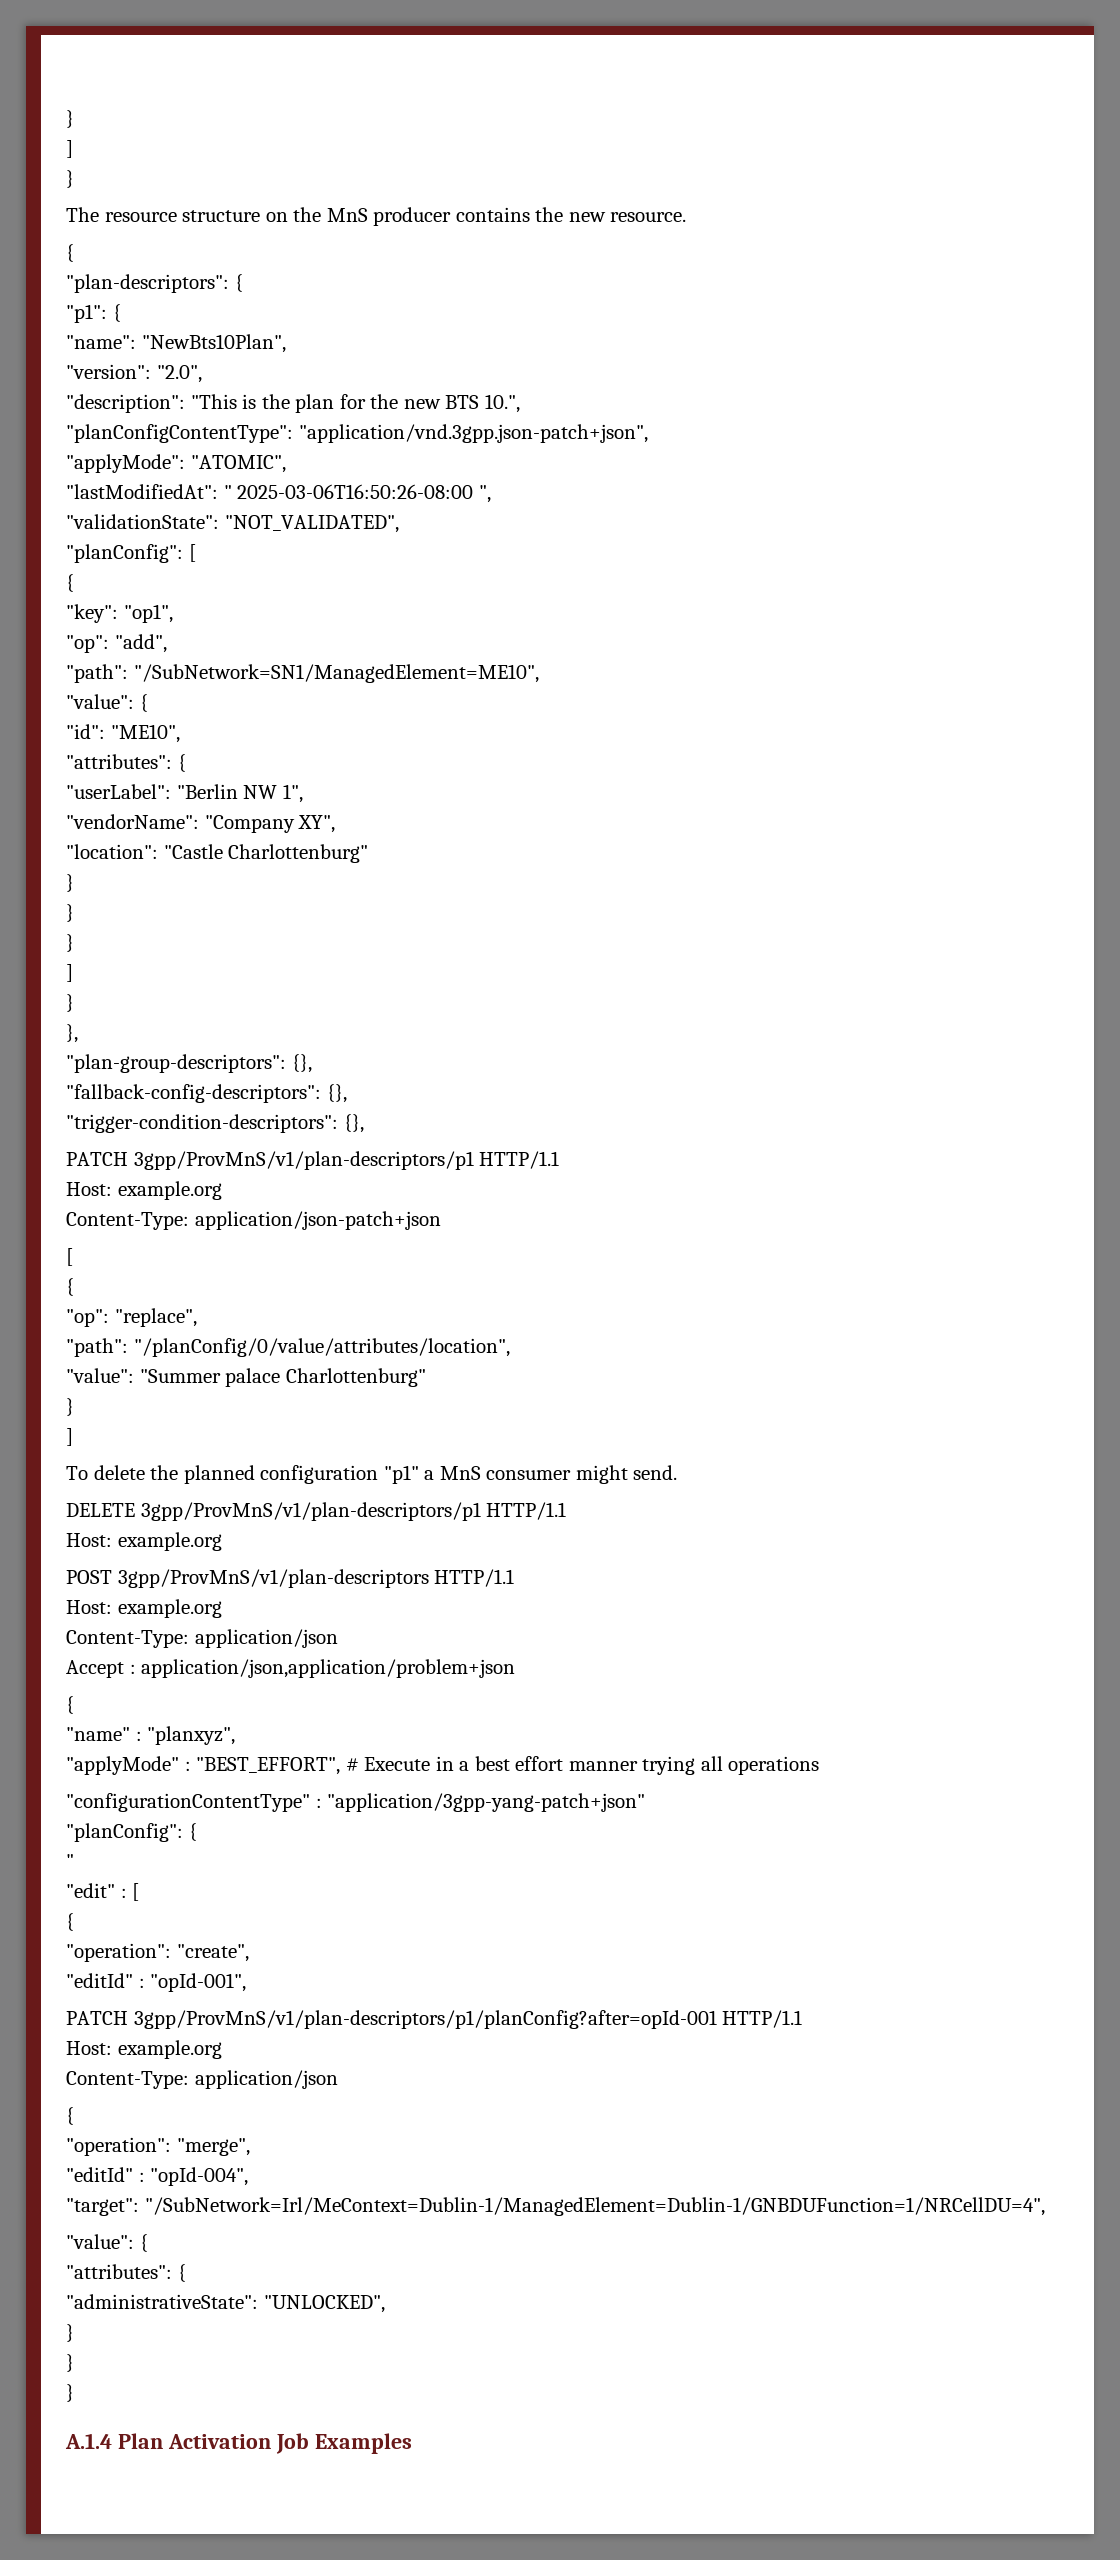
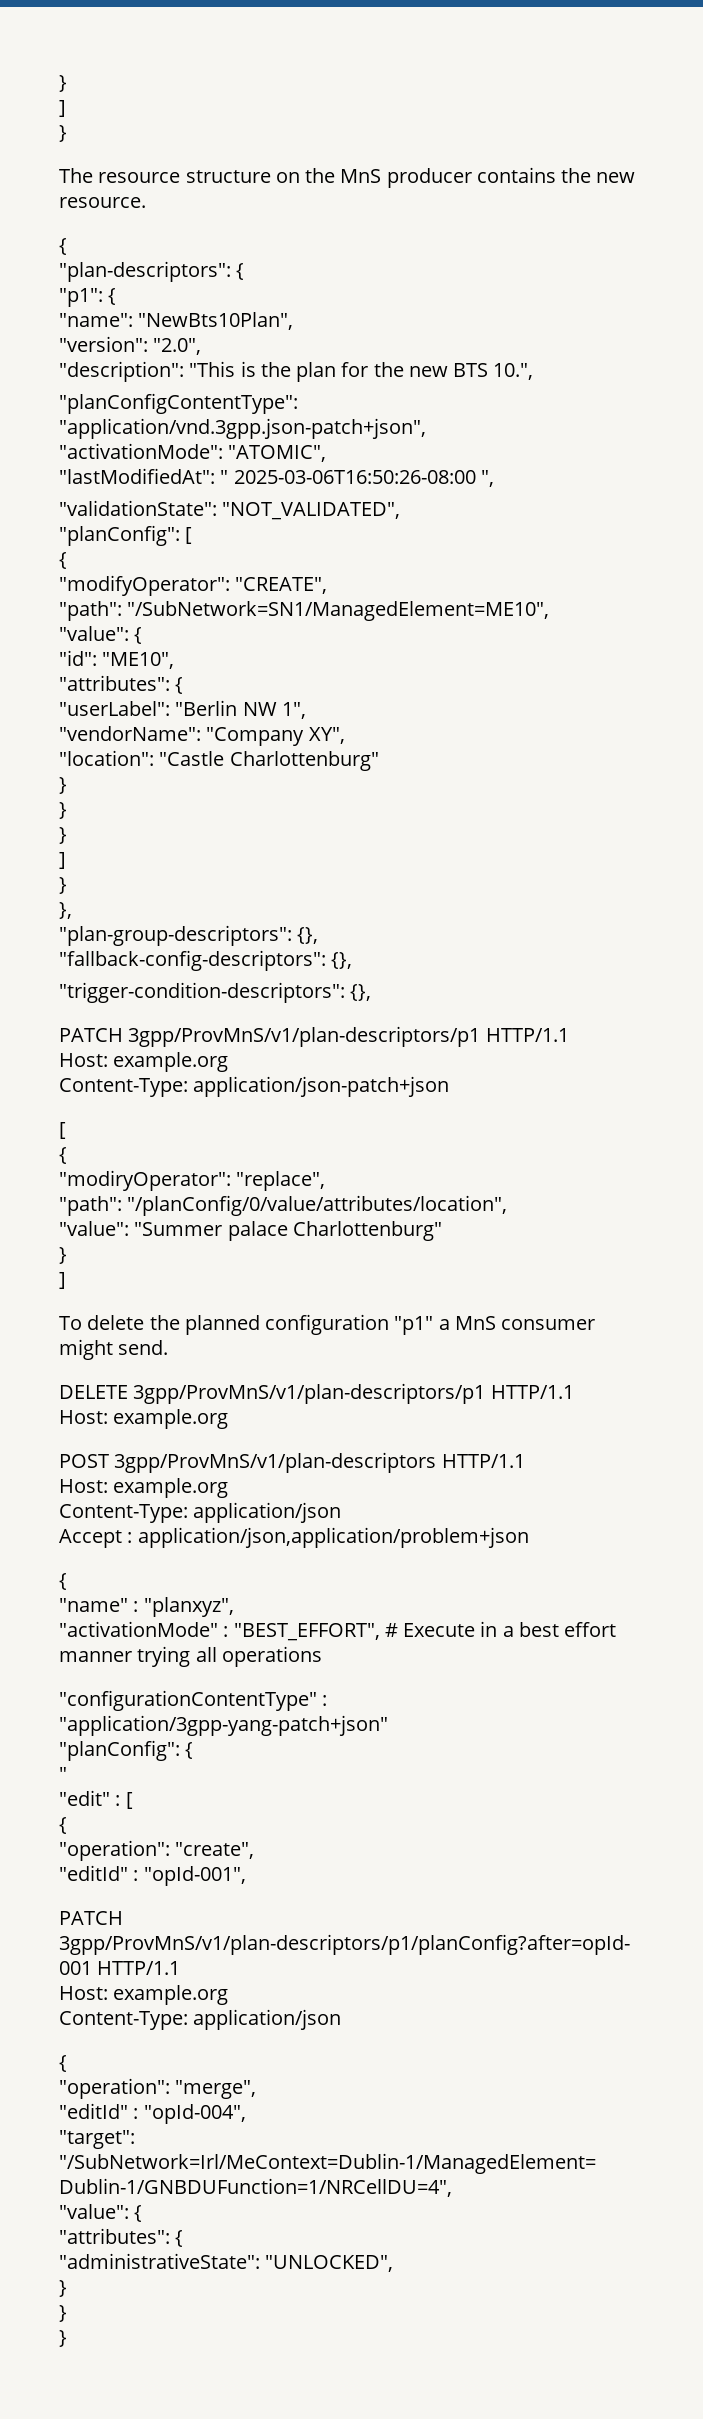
[66,454,185,473] "applyMode": -> [59,443,223,459] "activationMode":
[66,604,173,623] [66,634,167,653] "key": "op1", // "op": "add", -> [59,575,328,596] "modifyOperator": "CREATE",
[66,1309,109,1327] "op": -> [59,1170,231,1191] "modiryOperator":
[66,1756,179,1775] "applyMode" -> [59,1621,218,1637] "activationMode"
[65,2433,412,2454] // A.1.4 Plan Activation Job Examples -> (67, 2338) none

